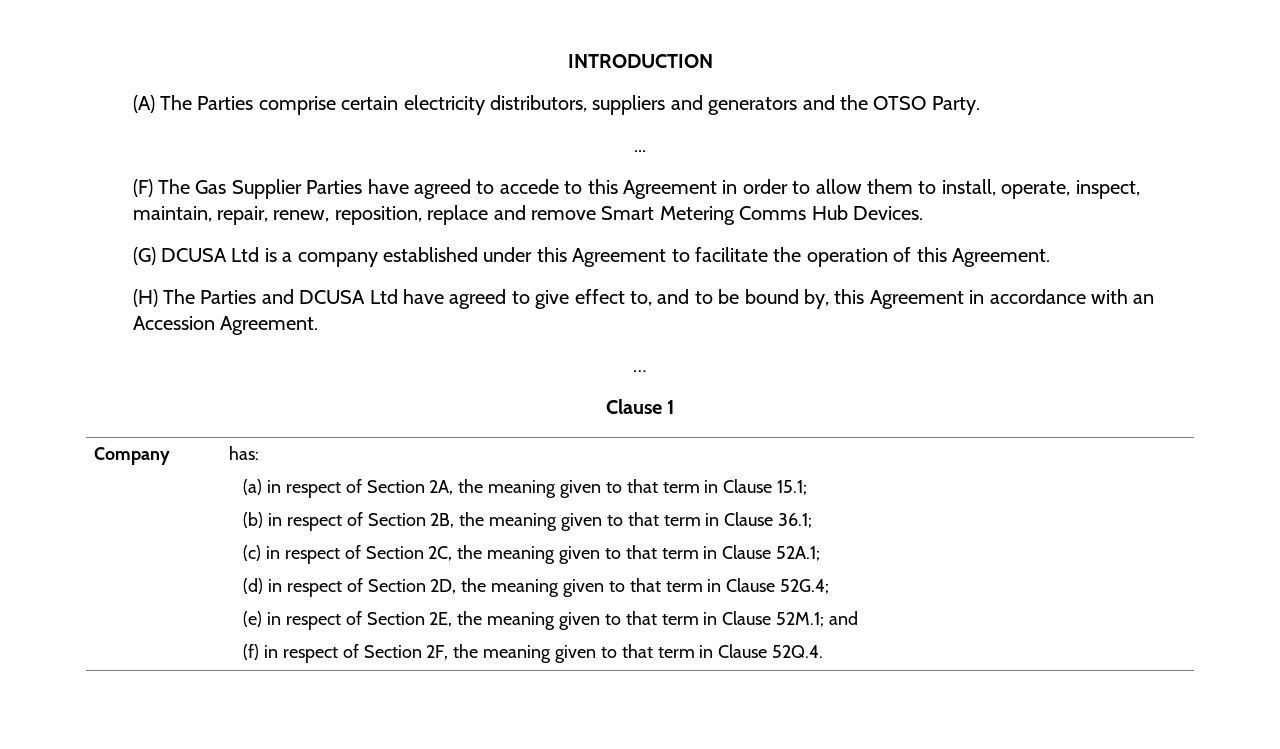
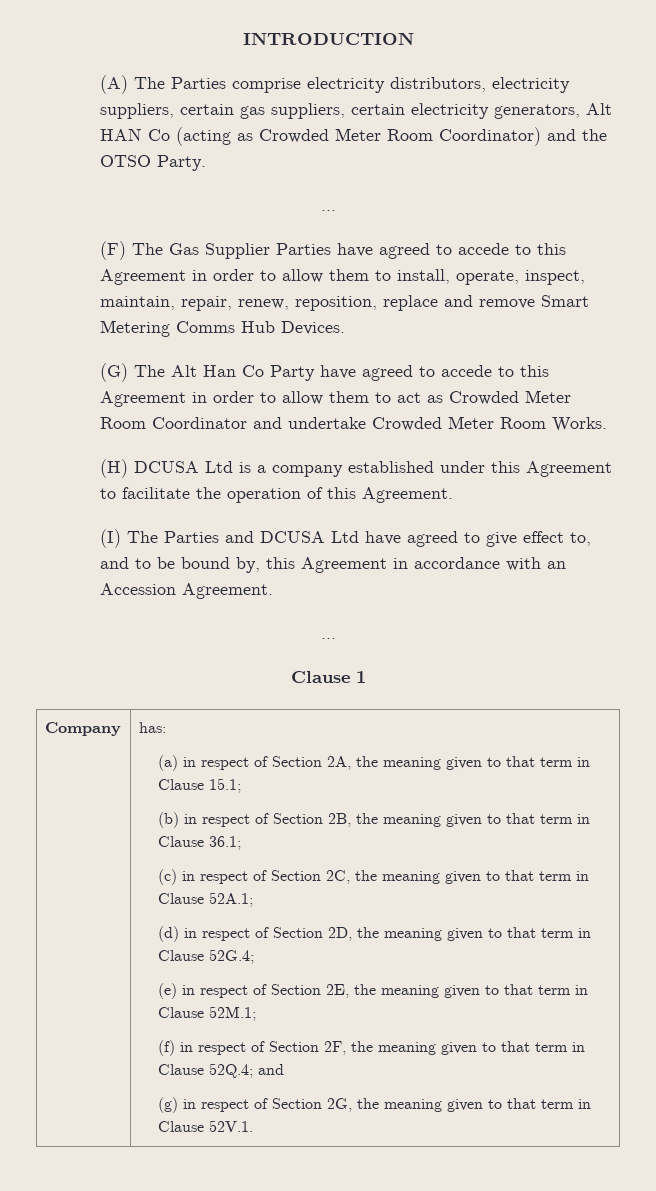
[341,95,798,115] certain electricity distributors, suppliers and generators -> [307,77,571,93] [100,103,613,119] [100,127,542,146] electricity distributors, electricity suppliers, certain gas suppliers, certain electricity generators, Alt HAN Co (acting as Crowded Meter Room Coordinator)
(156, 256) none -> [134,365,550,381] [100,390,572,407] [100,416,608,432] [100,459,129,478] The Alt Han Co Party have agreed to accede to this Agreement in order to allow them to act as Crowded Meter Room Coordinator and undertake Crowded Meter Room Works. // (H)
[132,289,158,307] (H) -> [100,529,122,548] (I)
[828,611,858,625] and -> (256, 1013) none
[772,645,824,658] 52Q.4. -> [208,1063,284,1078] [157,1097,591,1113] [157,1120,253,1132] 52Q.4; and // (g) in respect of Section 2G, the meaning given to that term in Clause 52V.1.

